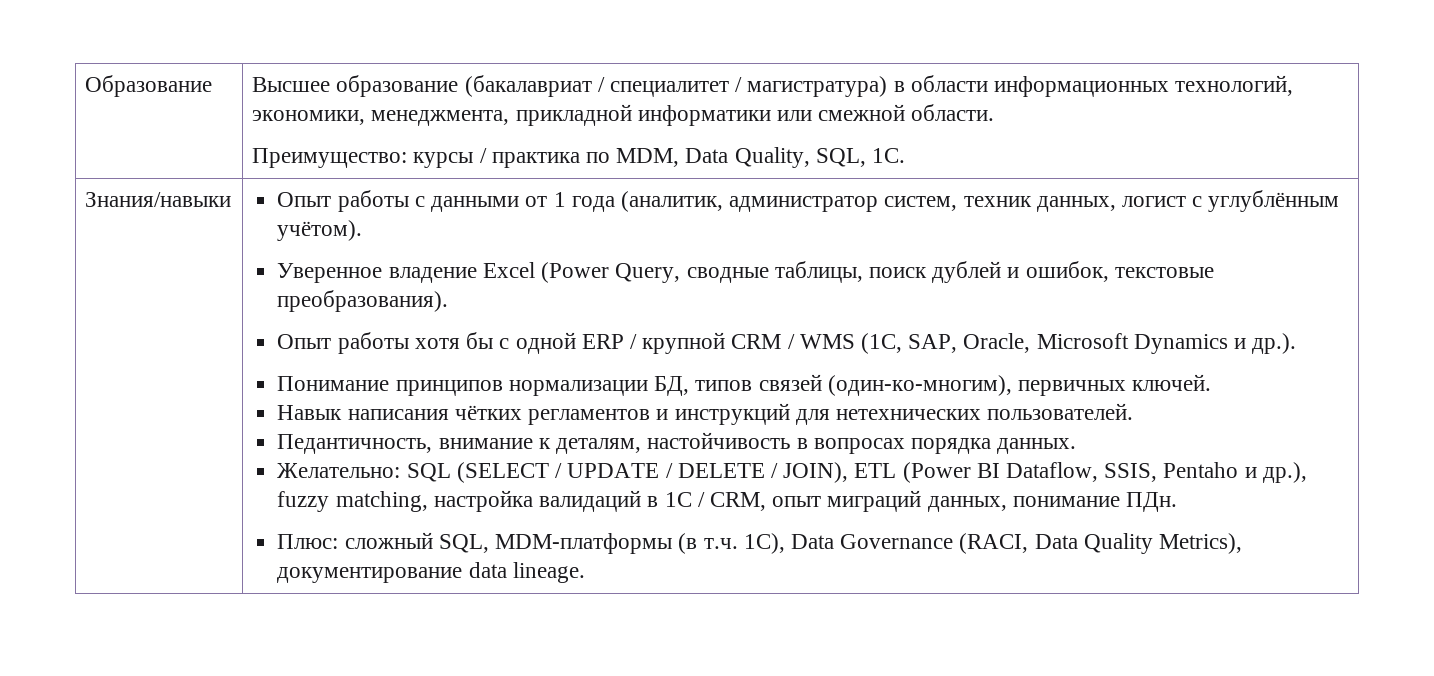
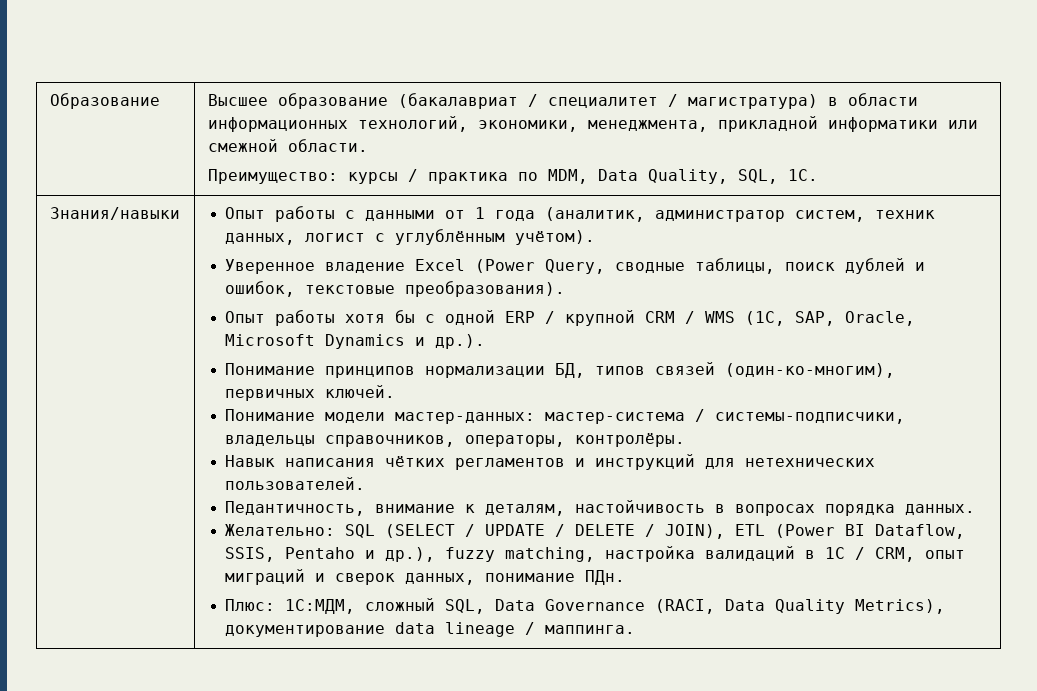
(1212, 382) none -> [225,409,906,424] [225,433,686,447] // Понимание модели мастер-данных: мастер-система / системы-подписчики, владельцы справочников, операторы, контролёры.
(922, 501) none -> [315,573,396,585] и сверок
(339, 541) none -> [285,599,356,614] 1С:МДМ,
[495,533,785,554] MDM-платформы (в т.ч. 1С), -> (486, 606) none
[512,562,585,583] lineage. -> [445,622,636,637] lineage / маппинга.

